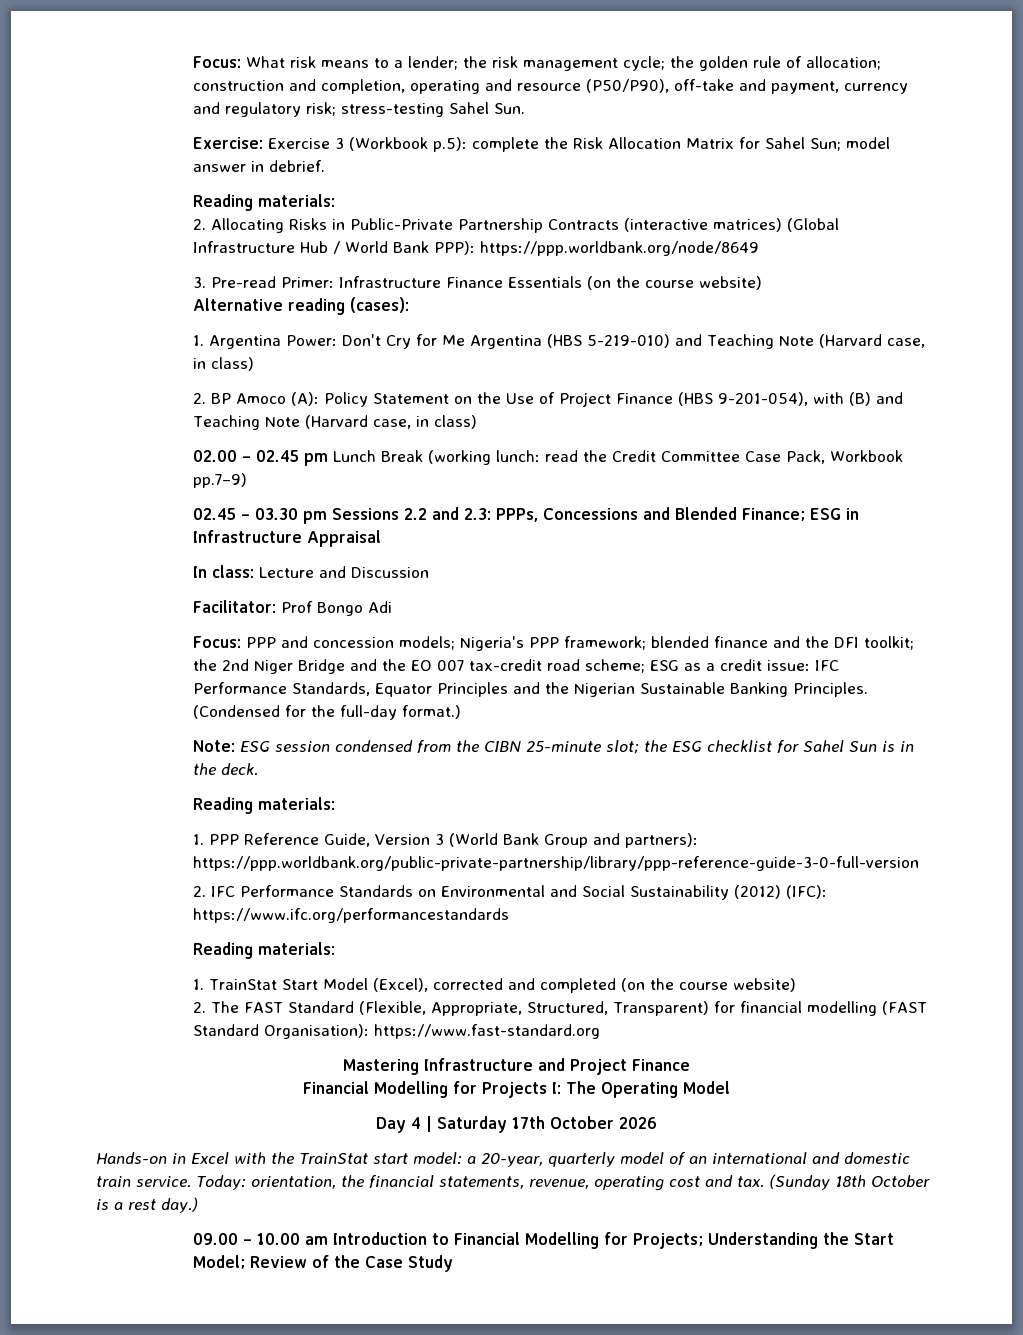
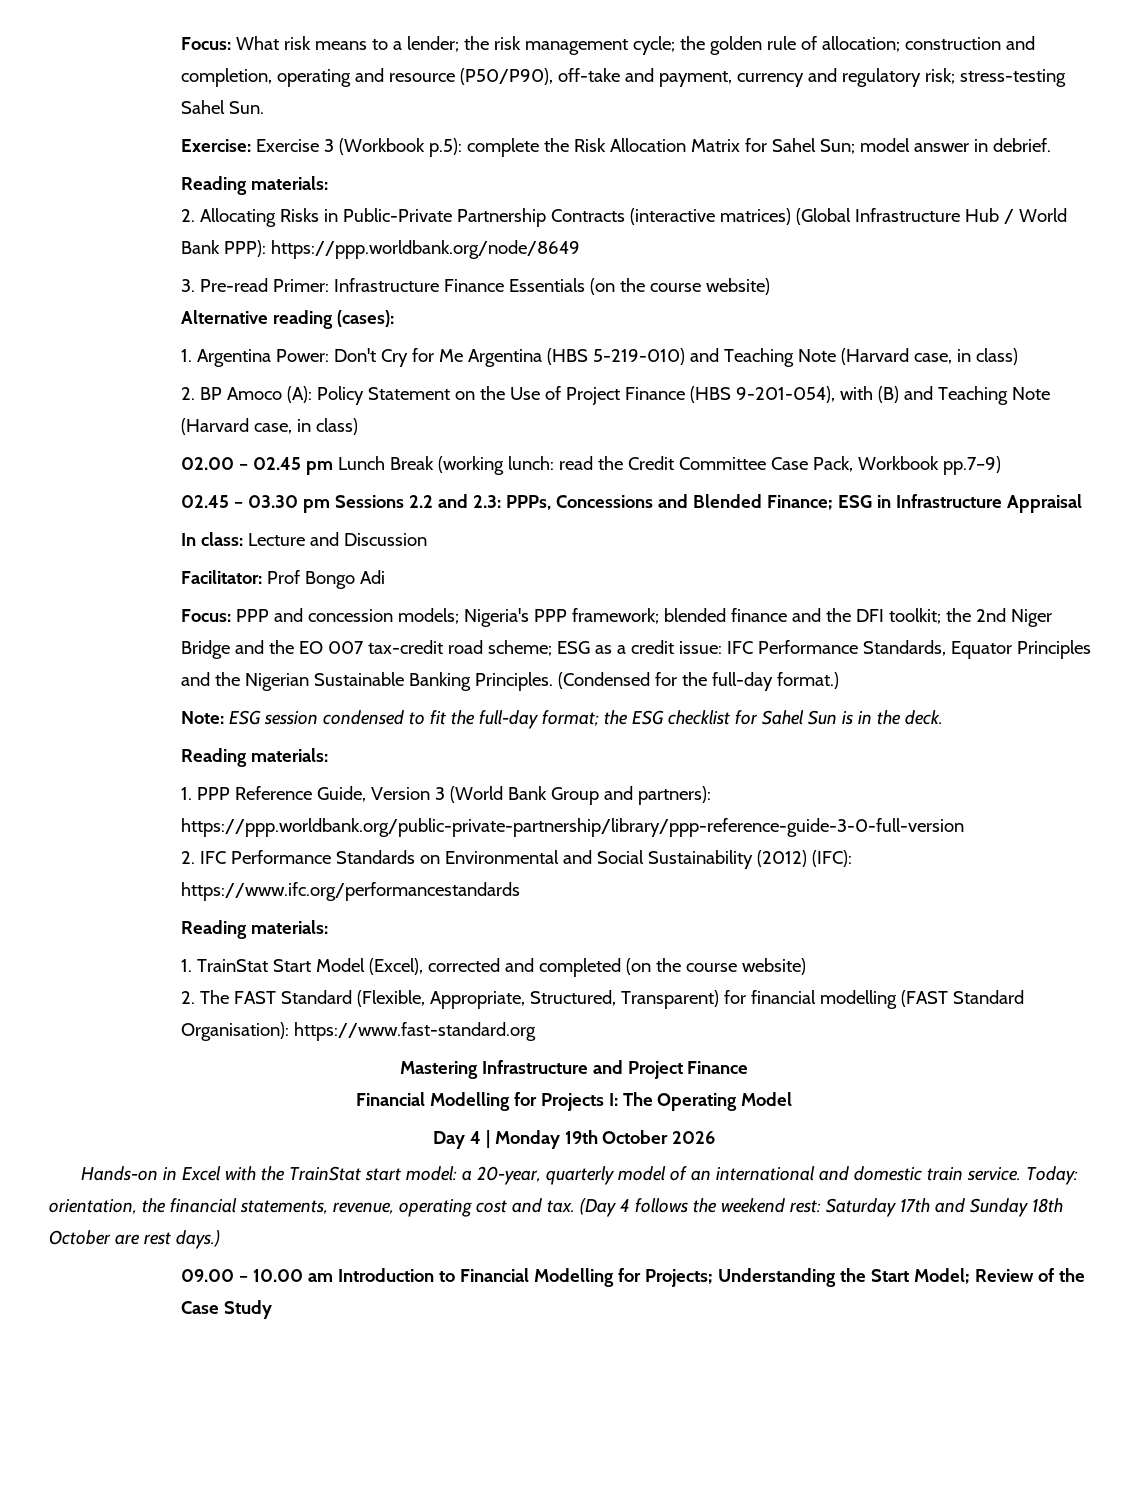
[416,740,639,754] from the CIBN 25-minute slot; -> [408,710,599,729] to fit the full-day format;
[437,1116,545,1133] Saturday 17th -> [494,1130,598,1149] Monday 19th
[768,1174,930,1190] [96,1197,198,1213] (Sunday 18th October is a rest day.) -> [579,1198,1063,1217] [49,1230,220,1249] (Day 4 follows the weekend rest: Saturday 17th and Sunday 18th October are rest days.)

